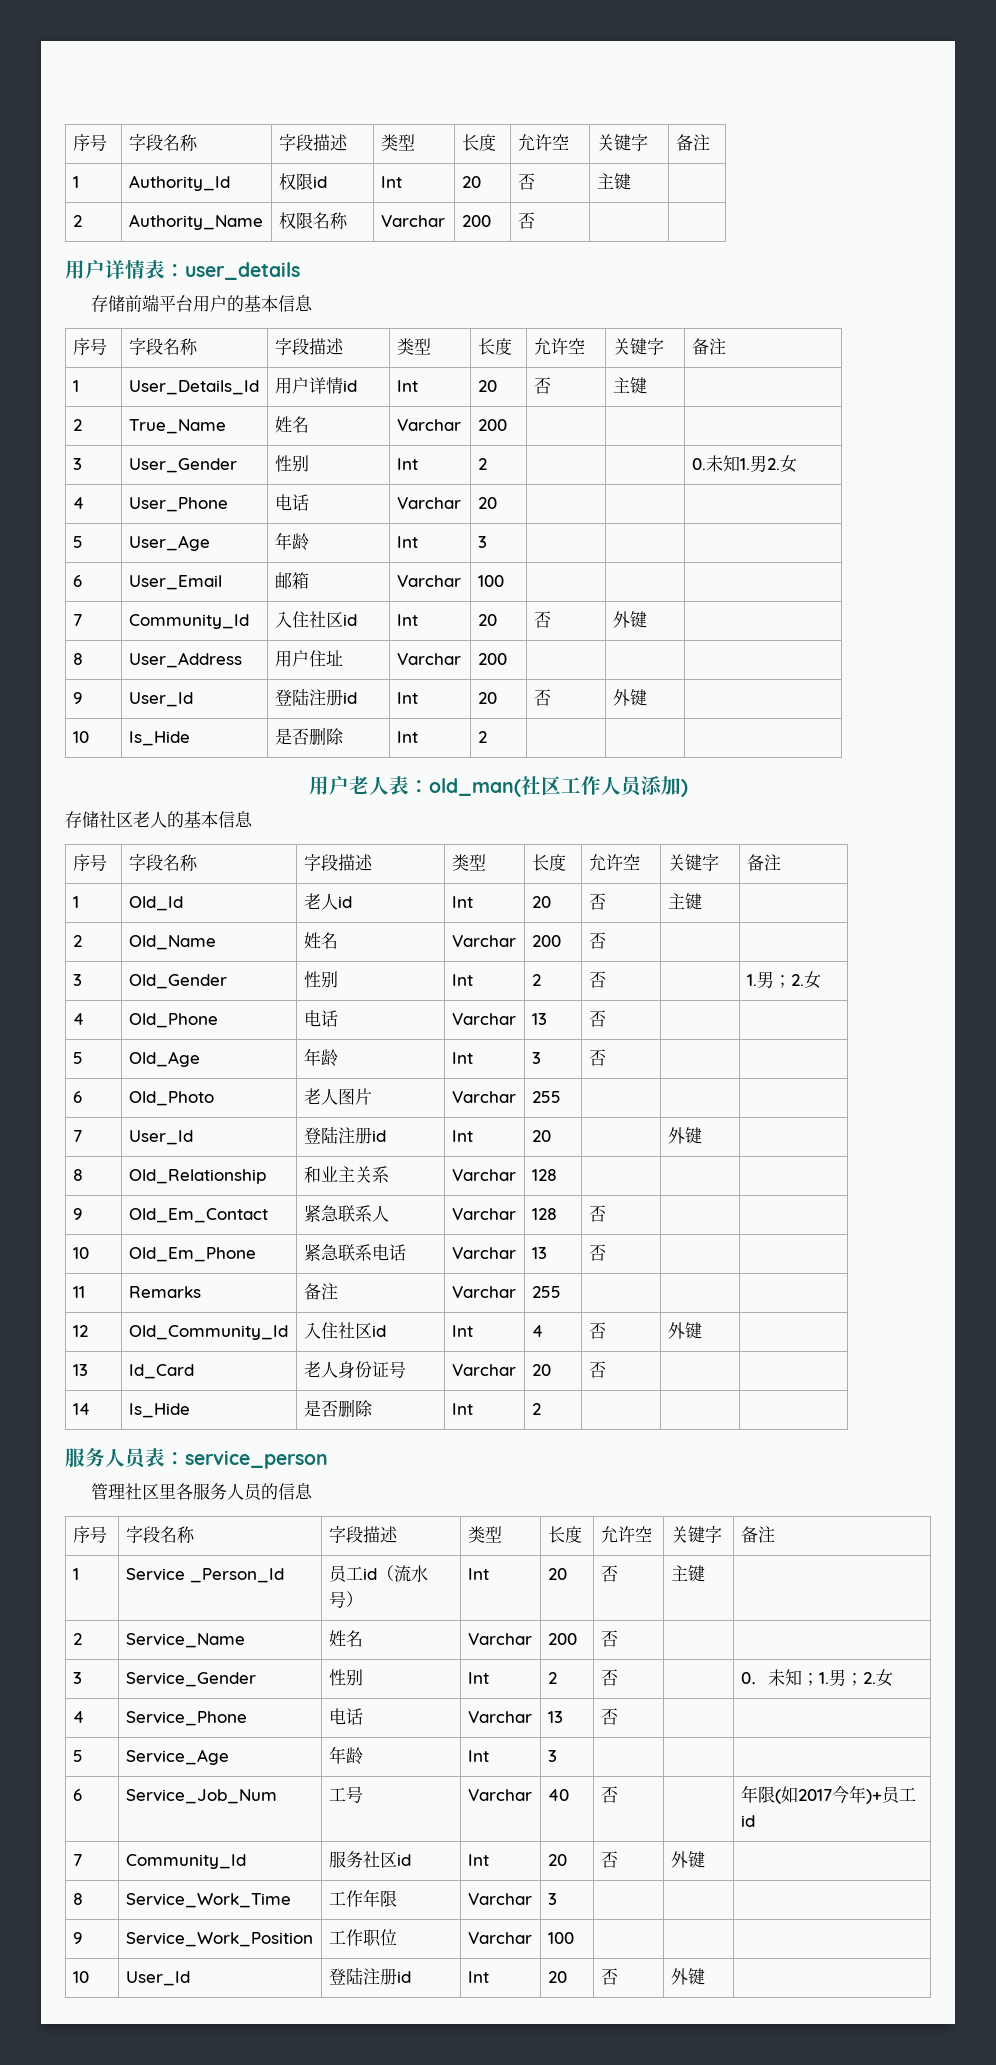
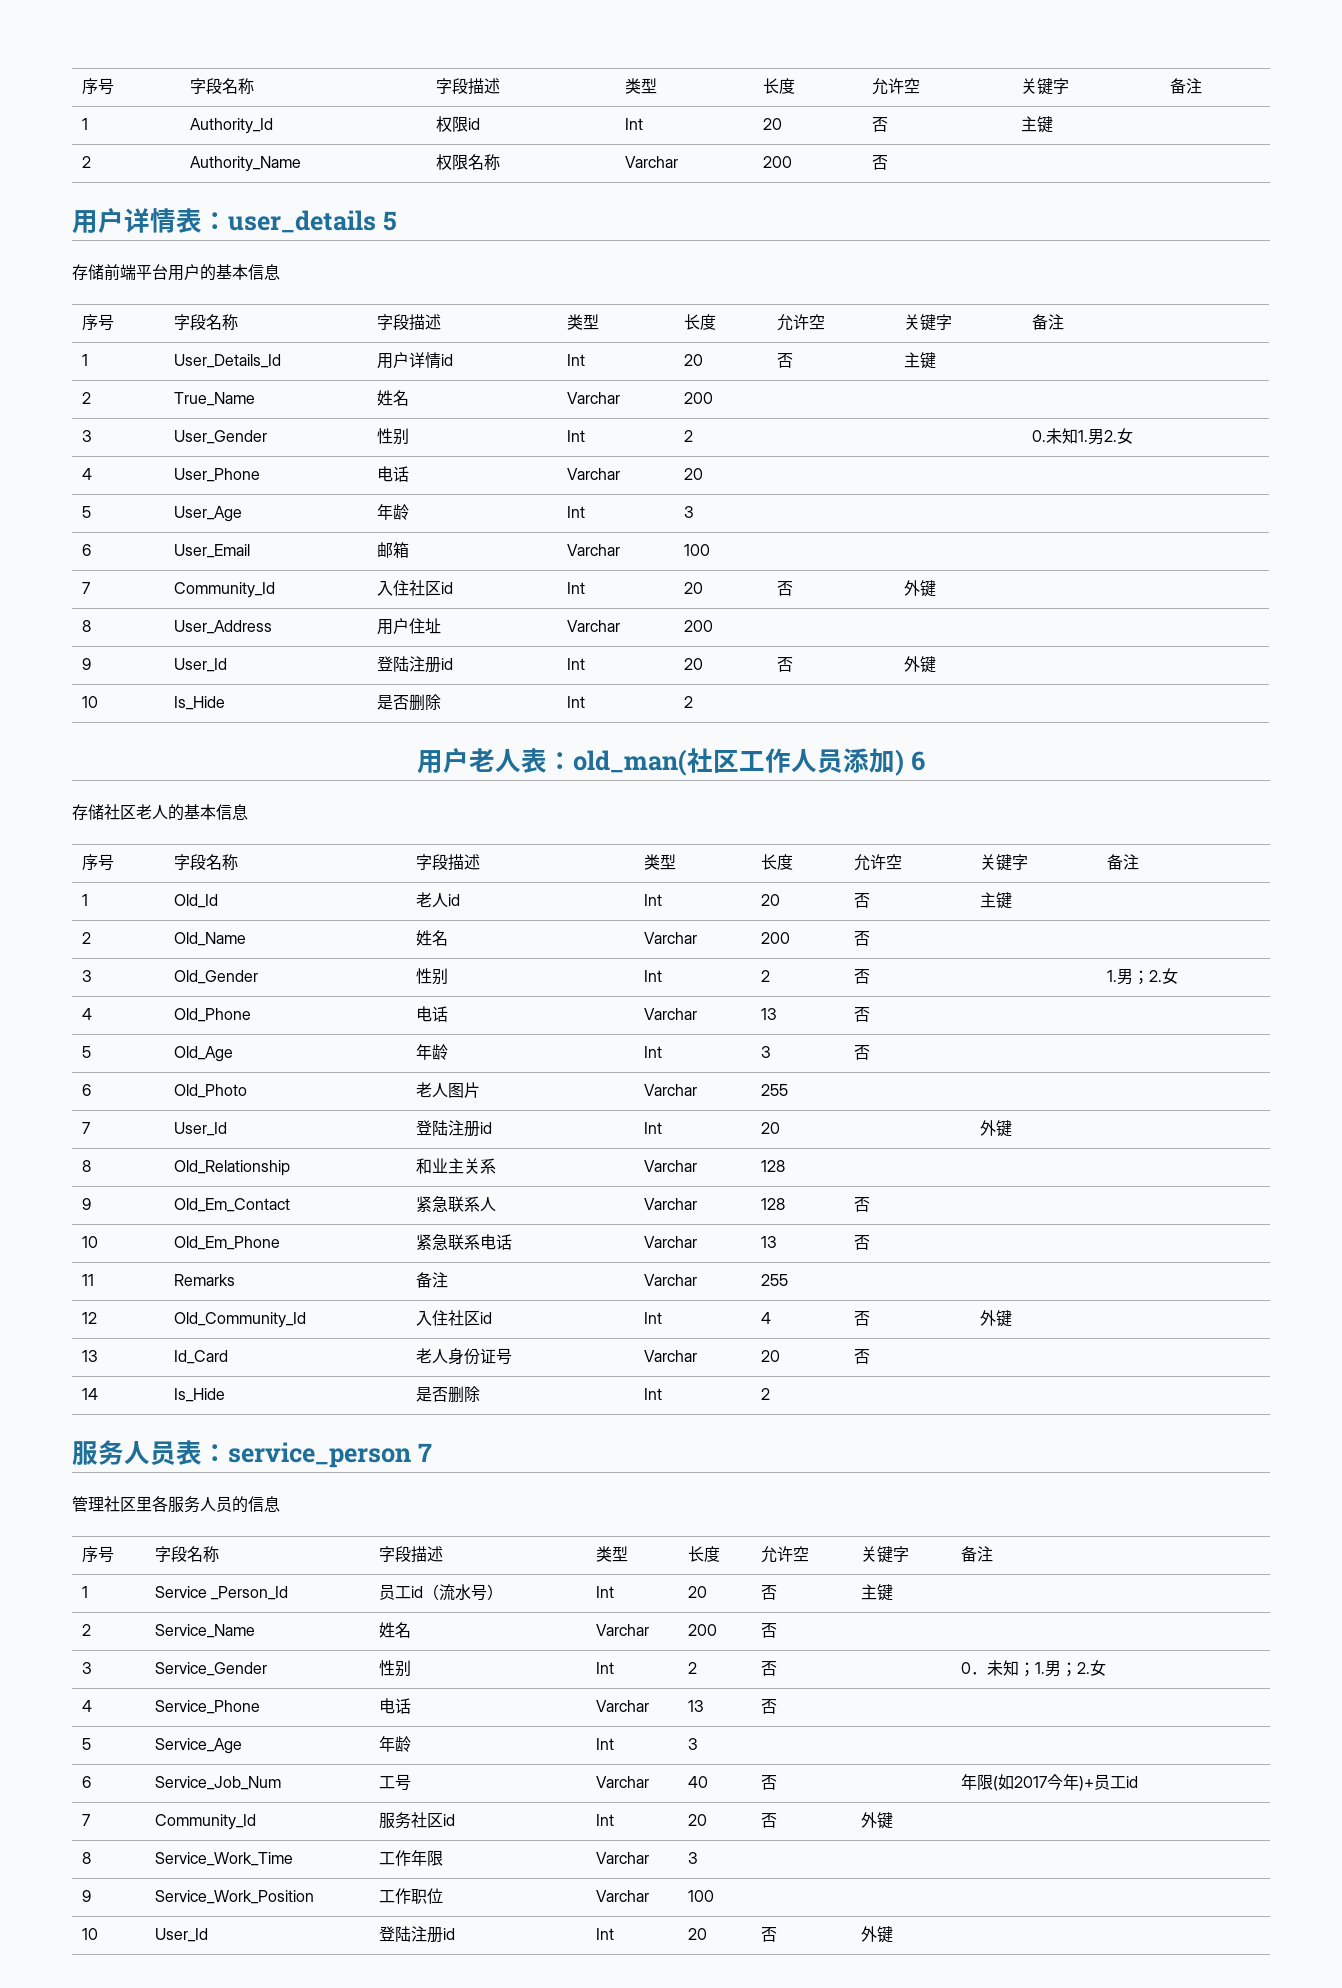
(300, 271) none -> [382,211,397,231] 5
(688, 788) none -> [910,751,925,771] 6
(328, 1459) none -> [417,1443,432,1462] 7

